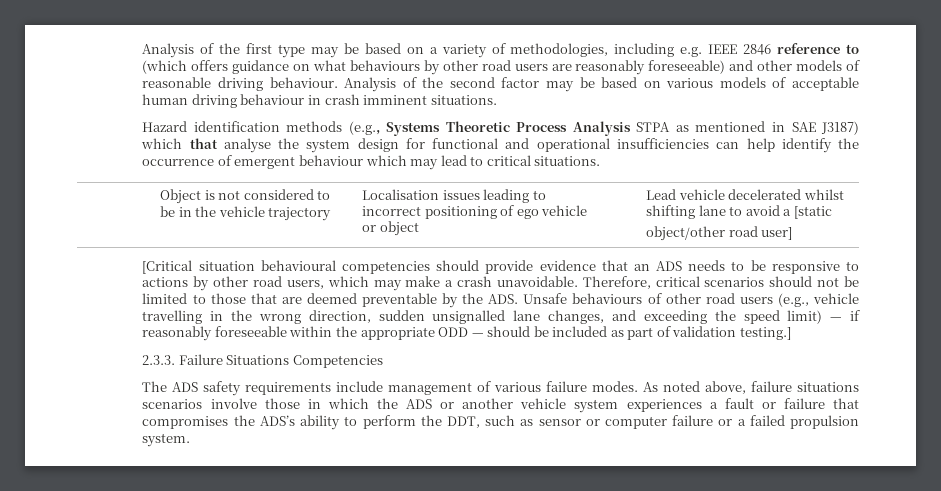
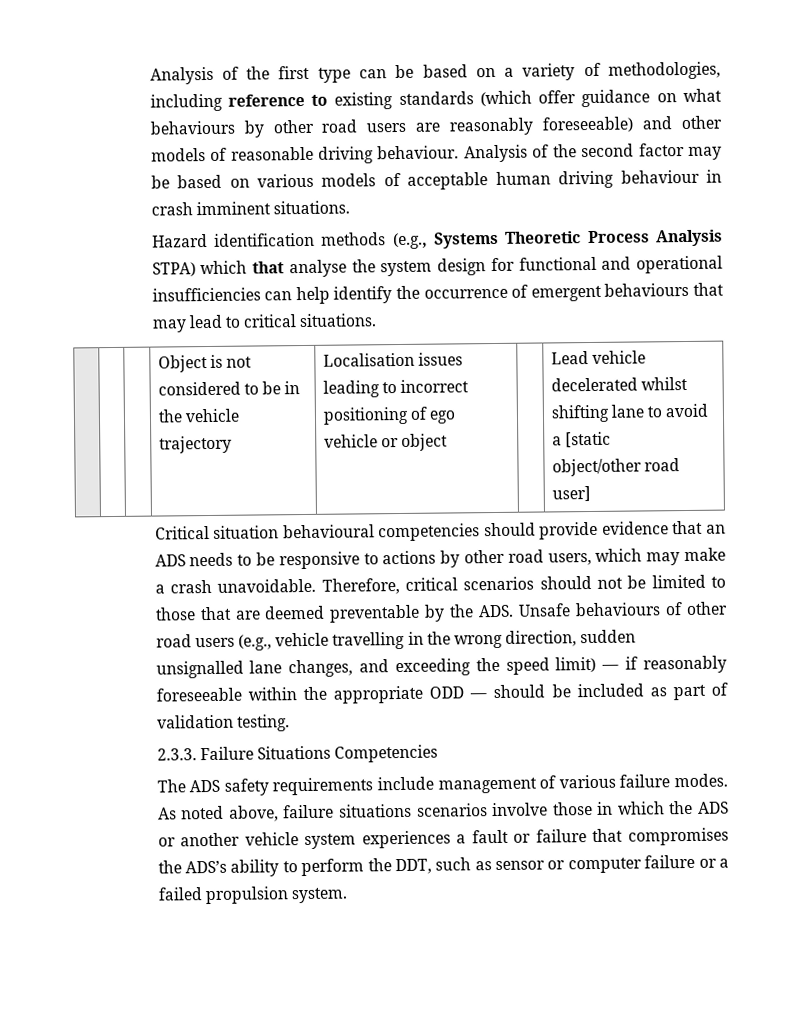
[311,47,340,58] may -> [359,69,388,79] can
[680,43,859,57] [142,60,229,74] e.g. IEEE 2846 reference to (which offers -> [227,90,577,110] reference to existing standards (which offer
[636,121,859,135] STPA as mentioned in SAE J3187) -> [151,262,196,277] STPA)
[298,155,407,166] behaviour which -> [604,282,724,297] behaviours that
[142,260,193,274] [Critical -> [154,525,210,540] Critical
[739,327,791,340] testing.] -> [236,714,290,732] testing.

